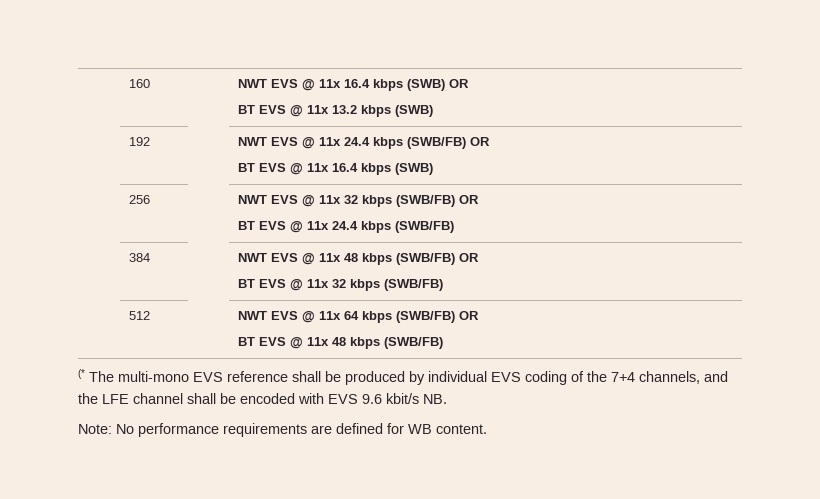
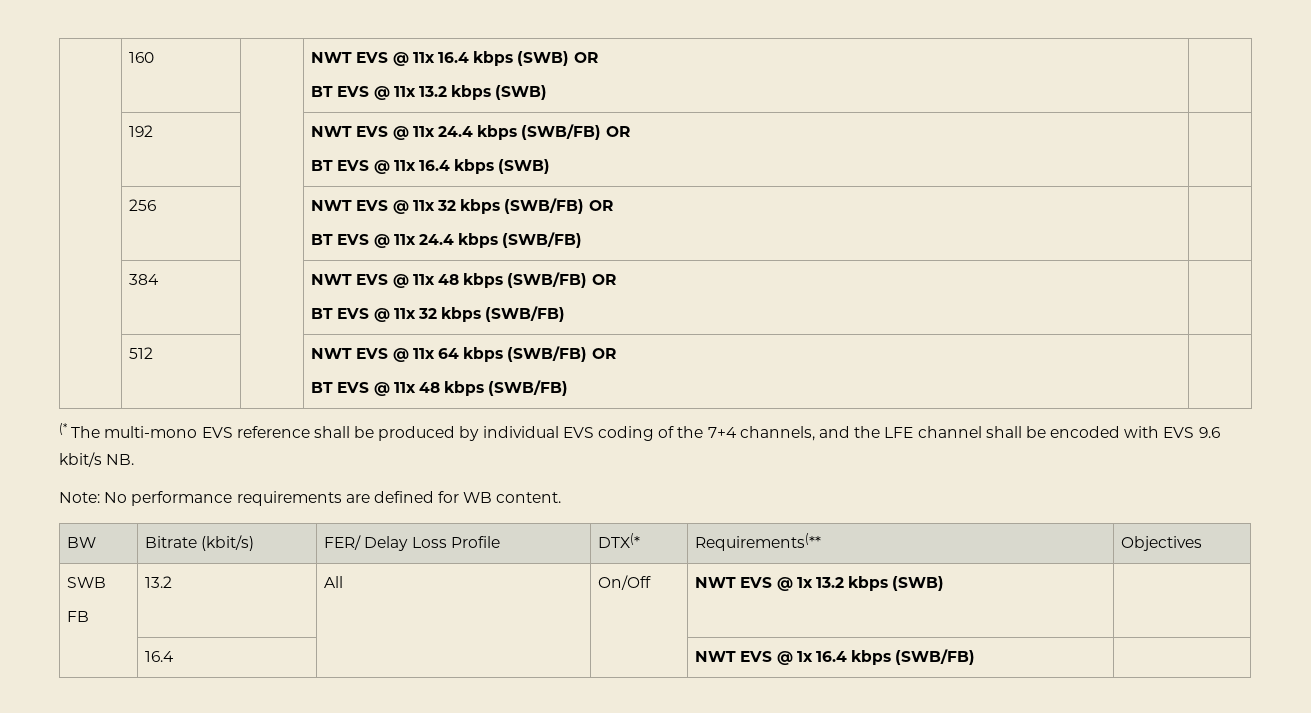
(487, 429) none -> [67,537,97,548] [145,535,255,551] [324,535,500,551] [598,533,641,548] [695,533,822,551] [1121,536,1203,551] [67,577,107,588] [67,611,90,622] [145,576,173,588] [324,576,344,588] [598,575,652,590] [695,576,945,591] [145,651,175,662] [695,649,976,665] // BW | Bitrate (kbit/s) | FER/ Delay Loss Profile | DTX(* | Requirements(** | Objectives // SWB // FB | 13.2 | All | On/Off | NWT EVS @ 1x 13.2 kbps (SWB) | // | 16.4 | | | NWT EVS @ 1x 16.4 kbps (SWB/FB) |

